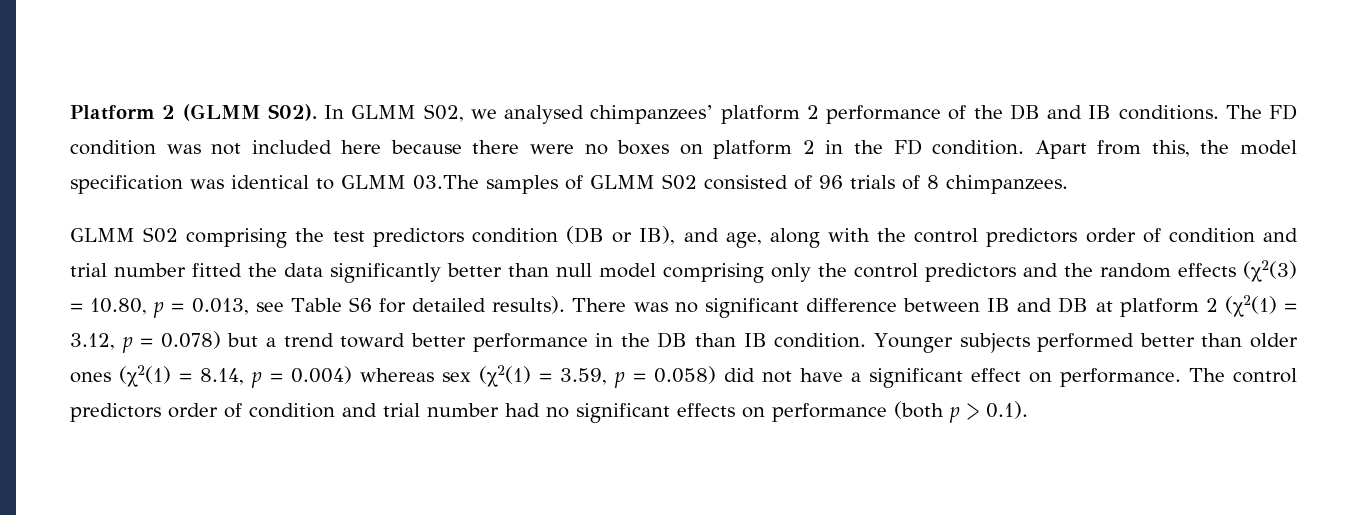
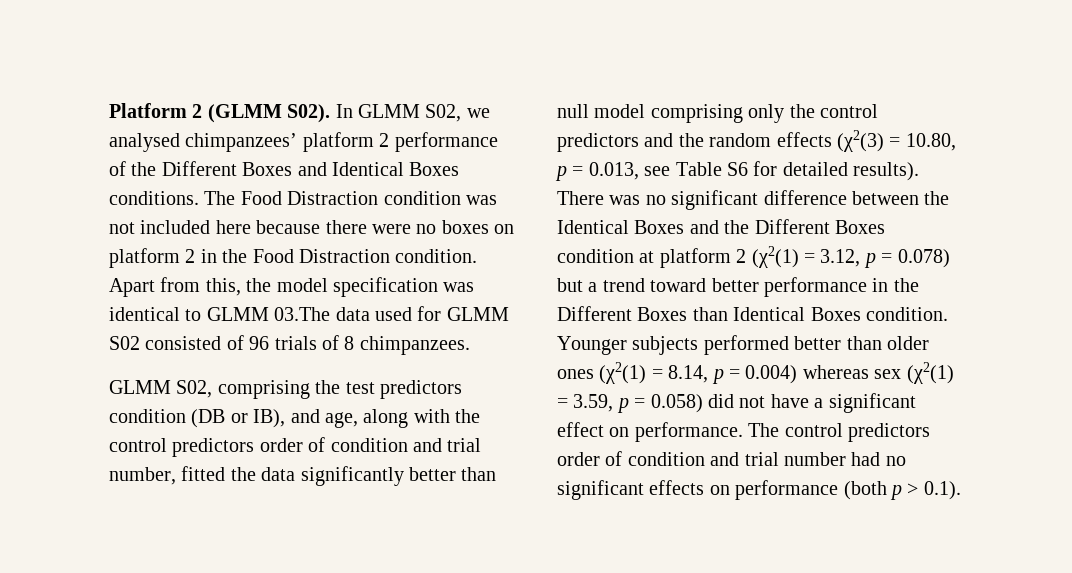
[1009,104,1297,120] DB and IB conditions. The FD -> [161,161,460,176] [109,191,379,205] Different Boxes and Identical Boxes conditions. The Food Distraction
[893,139,922,155] FD -> [252,249,390,263] Food Distraction
[486,175,583,194] samples of -> [335,306,442,321] data used for
[143,227,179,243] S02 -> [176,380,213,398] S02,
[114,263,186,277] number -> [109,467,176,485] number,
[987,297,1089,313] IB and DB -> [924,191,950,205] [557,219,885,234] [557,249,634,263] the Identical Boxes and the Different Boxes condition
[657,332,767,348] DB than IB -> [557,306,861,321] Different Boxes than Identical Boxes

